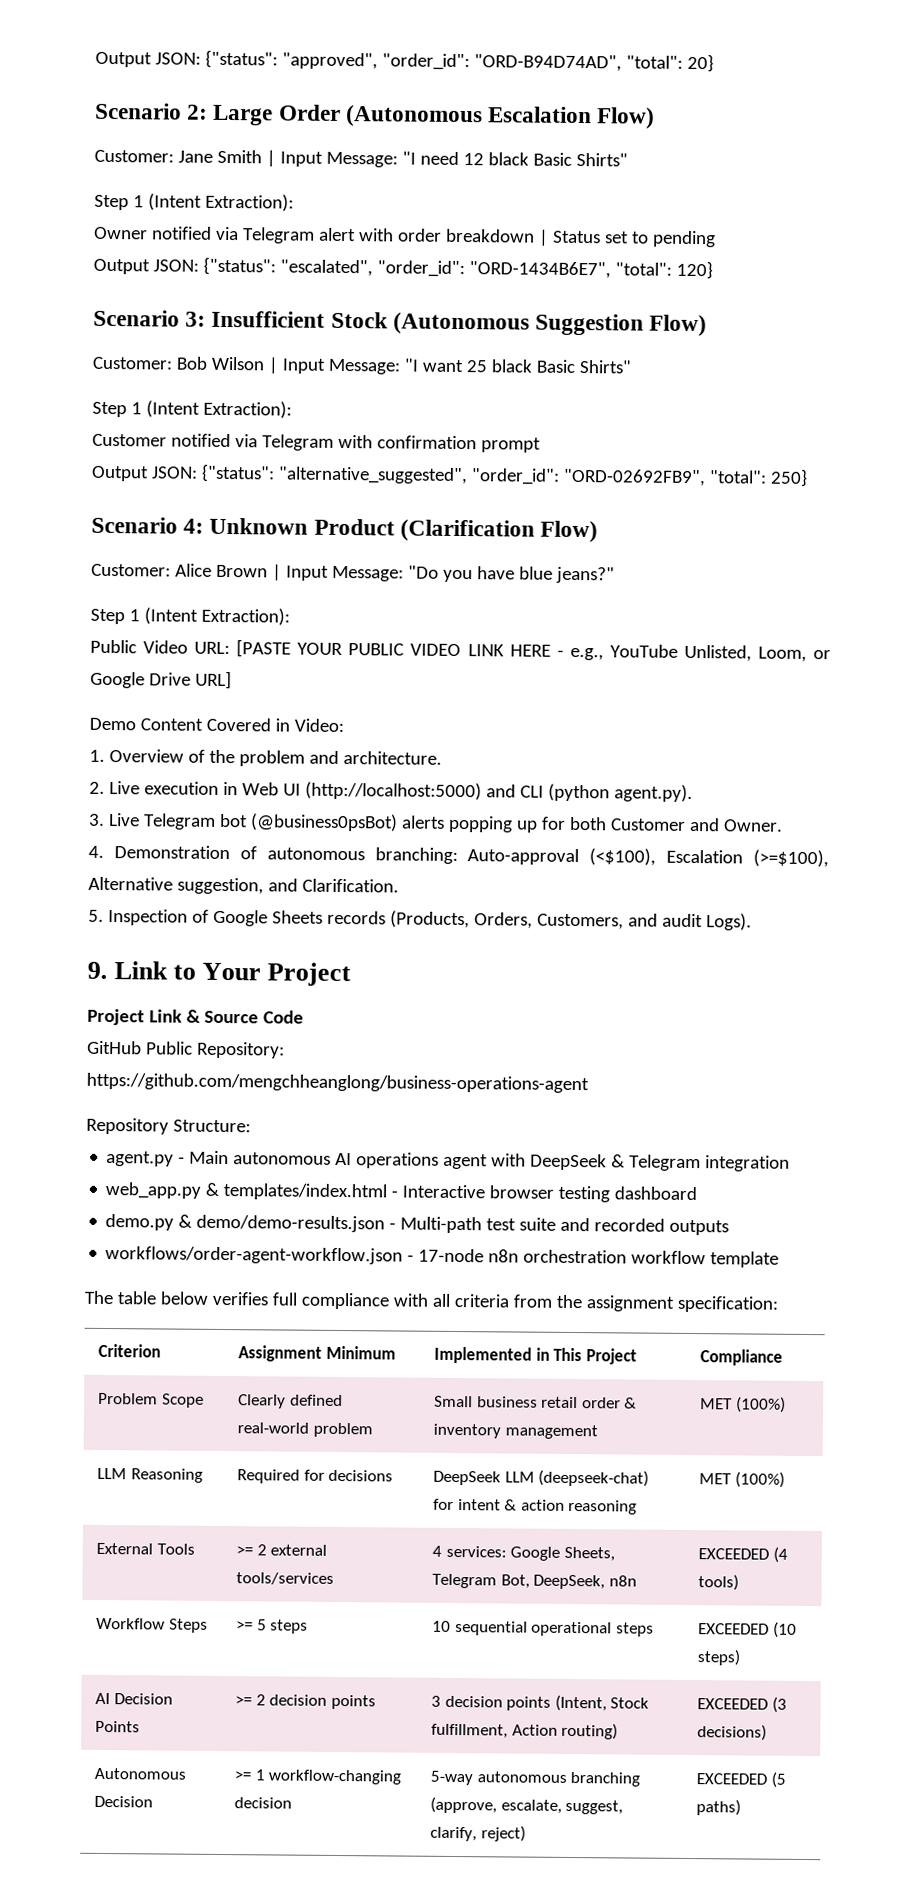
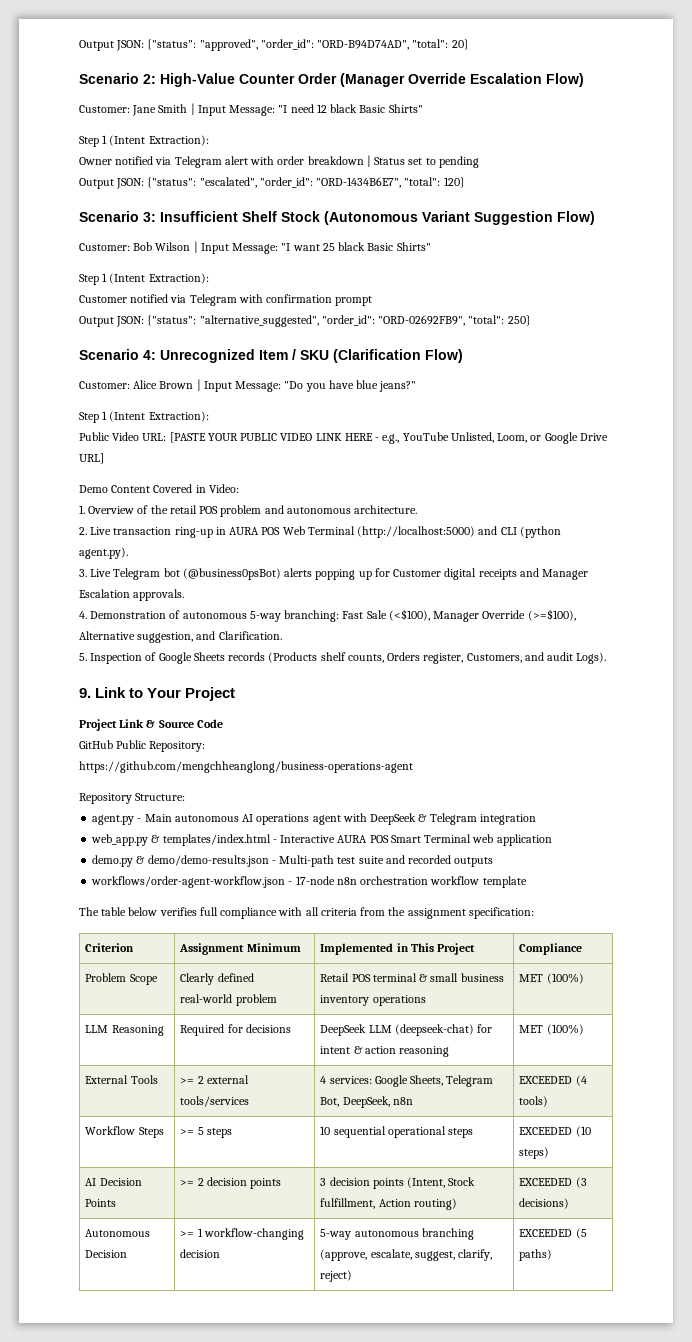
[213,104,483,128] Large Order (Autonomous -> [160,73,466,87] High-Value Counter Order (Manager Override
(326, 319) none -> [242,211,277,222] Shelf
(530, 323) none -> [422,211,470,222] Variant
[209,517,395,536] Unknown Product -> [160,349,329,363] Unrecognized Item / SKU
(235, 756) none -> [169,505,219,514] retail POS
(339, 757) none -> [286,507,351,514] autonomous
[143,781,301,796] execution in Web UI -> [113,526,355,538] transaction ring-up in AURA POS Web Terminal
[568,816,783,832] [88,845,744,866] both Customer and Owner. // 4. Demonstration of autonomous branching: Auto-approval (<$100), Escalation -> [393,568,589,580] [79,589,185,601] [79,609,526,622] Customer digital receipts and Manager Escalation approvals. // 4. Demonstration of autonomous 5-way branching: Fast Sale (<$100), Manager Override
[389,910,533,929] (Products, Orders, -> [268,652,464,664] (Products shelf counts, Orders register,
[489,1185,698,1203] browser testing dashboard -> [337,834,552,846] AURA POS Smart Terminal web application
[434,1395,638,1409] [433,1423,598,1440] Small business retail order & inventory management -> [320,973,504,982] [320,995,426,1006] Retail POS terminal & small business inventory operations

